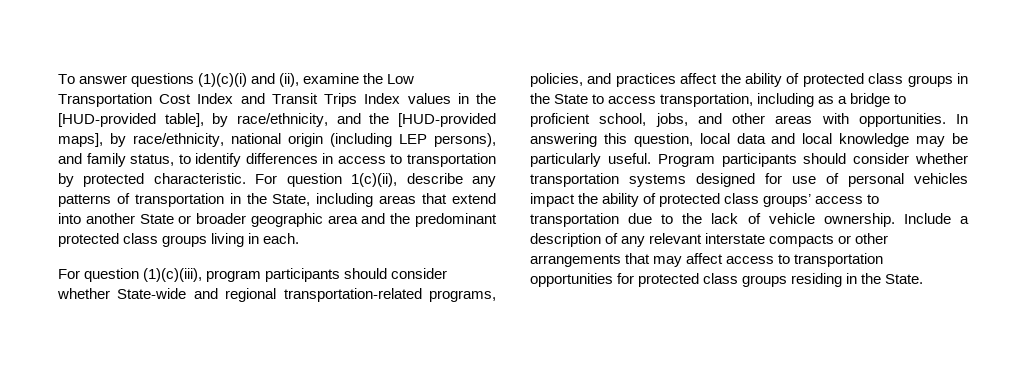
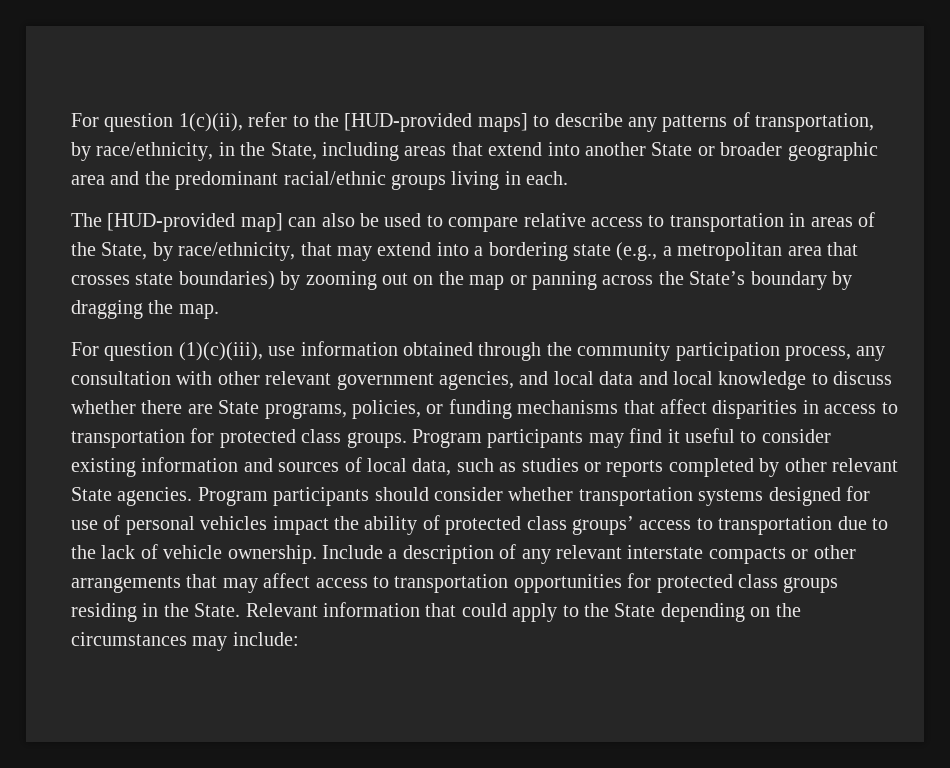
[58,73,415,87] [58,93,497,107] [58,113,497,127] [58,133,496,147] [58,153,496,167] [58,173,398,187] To answer questions (1)(c)(i) and (ii), examine the Low Transportation Cost Index and Transit Trips Index values in the [HUD-provided table], by race/ethnicity, and the [HUD-provided maps], by race/ethnicity, national origin (including LEP persons), and family status, to identify differences in access to transportation by protected characteristic. For question 1(c)(ii), -> [71,112,550,132] For question 1(c)(ii), refer to the [HUD-provided maps] to
[134,193,224,207] transportation -> [755,113,875,132] [71,142,214,161] transportation, by race/ethnicity,
[58,233,159,247] protected class -> [283,171,386,185] racial/ethnic
[58,268,448,282] [57,288,496,302] [530,73,968,87] [530,93,907,107] [530,113,968,127] [530,133,693,147] For question (1)(c)(iii), program participants should consider whether State-wide and regional transportation-related programs, policies, and practices affect the ability of protected class groups in the State to access transportation, including as a bridge to proficient school, jobs, and other areas with opportunities. In answering this question, -> [71,212,875,232] [71,242,858,261] [71,271,852,290] [71,300,219,319] [71,341,886,361] [71,371,549,390] The [HUD-provided map] can also be used to compare relative access to transportation in areas of the State, by race/ethnicity, that may extend into a bordering state (e.g., a metropolitan area that crosses state boundaries) by zooming out on the map or panning across the State’s boundary by dragging the map. // For question (1)(c)(iii), use information obtained through the community participation process, any consultation with other relevant government agencies, and
[916,133,969,147] [530,153,651,167] may be particularly useful. -> [811,371,893,385] [71,399,898,419] [71,428,831,448] [71,457,898,477] [71,487,193,506] to discuss whether there are State programs, policies, or funding mechanisms that affect disparities in access to transportation for protected class groups. Program participants may find it useful to consider existing information and sources of local data, such as studies or reports completed by other relevant State agencies.
(924, 279) none -> [245,602,801,622] [71,632,299,651] Relevant information that could apply to the State depending on the circumstances may include:

